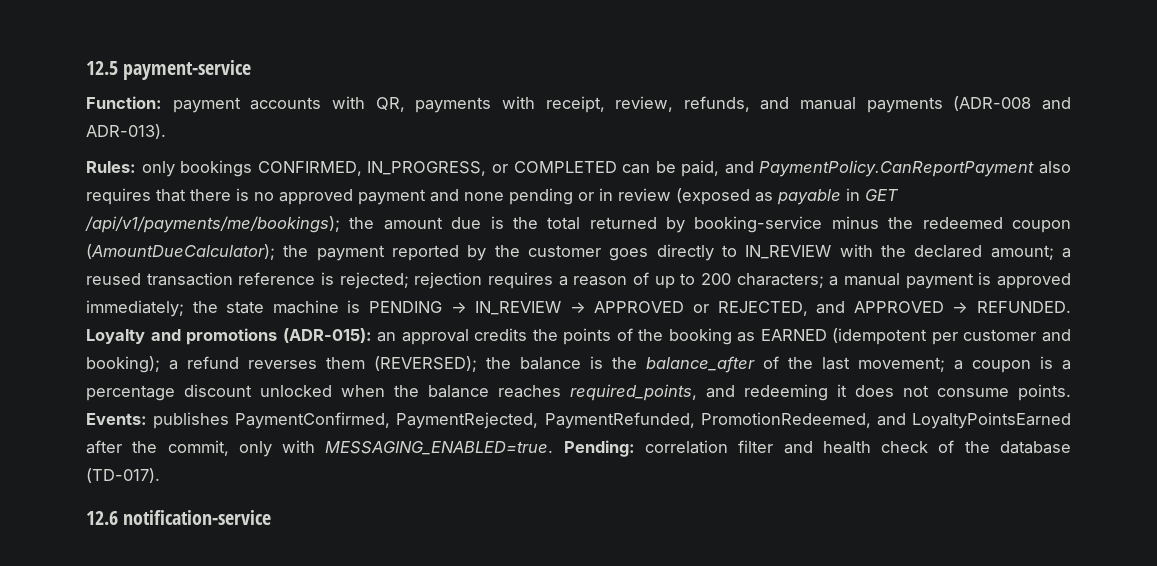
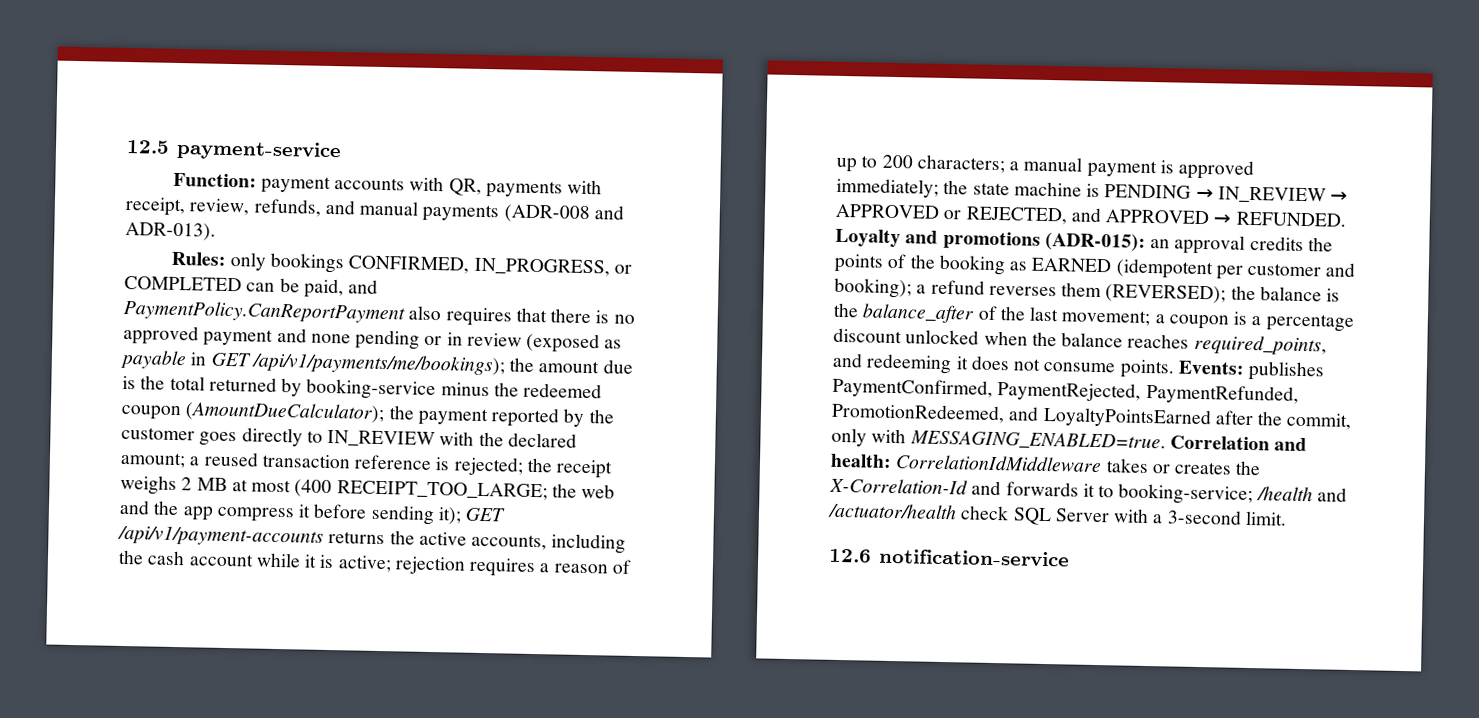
(409, 280) none -> [526,457,613,479] [120,474,616,501] [119,499,507,526] [117,524,627,554] [118,549,392,573] the receipt weighs 2 MB at most (400 RECEIPT_TOO_LARGE; the web and the app compress it before sending it); GET /api/v1/payment-accounts returns the active accounts, including the cash account while it is active;
[563,440,1072,457] [86,468,160,483] Pending: correlation filter and health check of the database (TD-017). -> [1169,435,1308,452] [830,453,1262,476] [829,477,1347,506] [827,502,1287,526] Correlation and health: CorrelationIdMiddleware takes or creates the X-Correlation-Id and forwards it to booking-service; /health and /actuator/health check SQL Server with a 3-second limit.

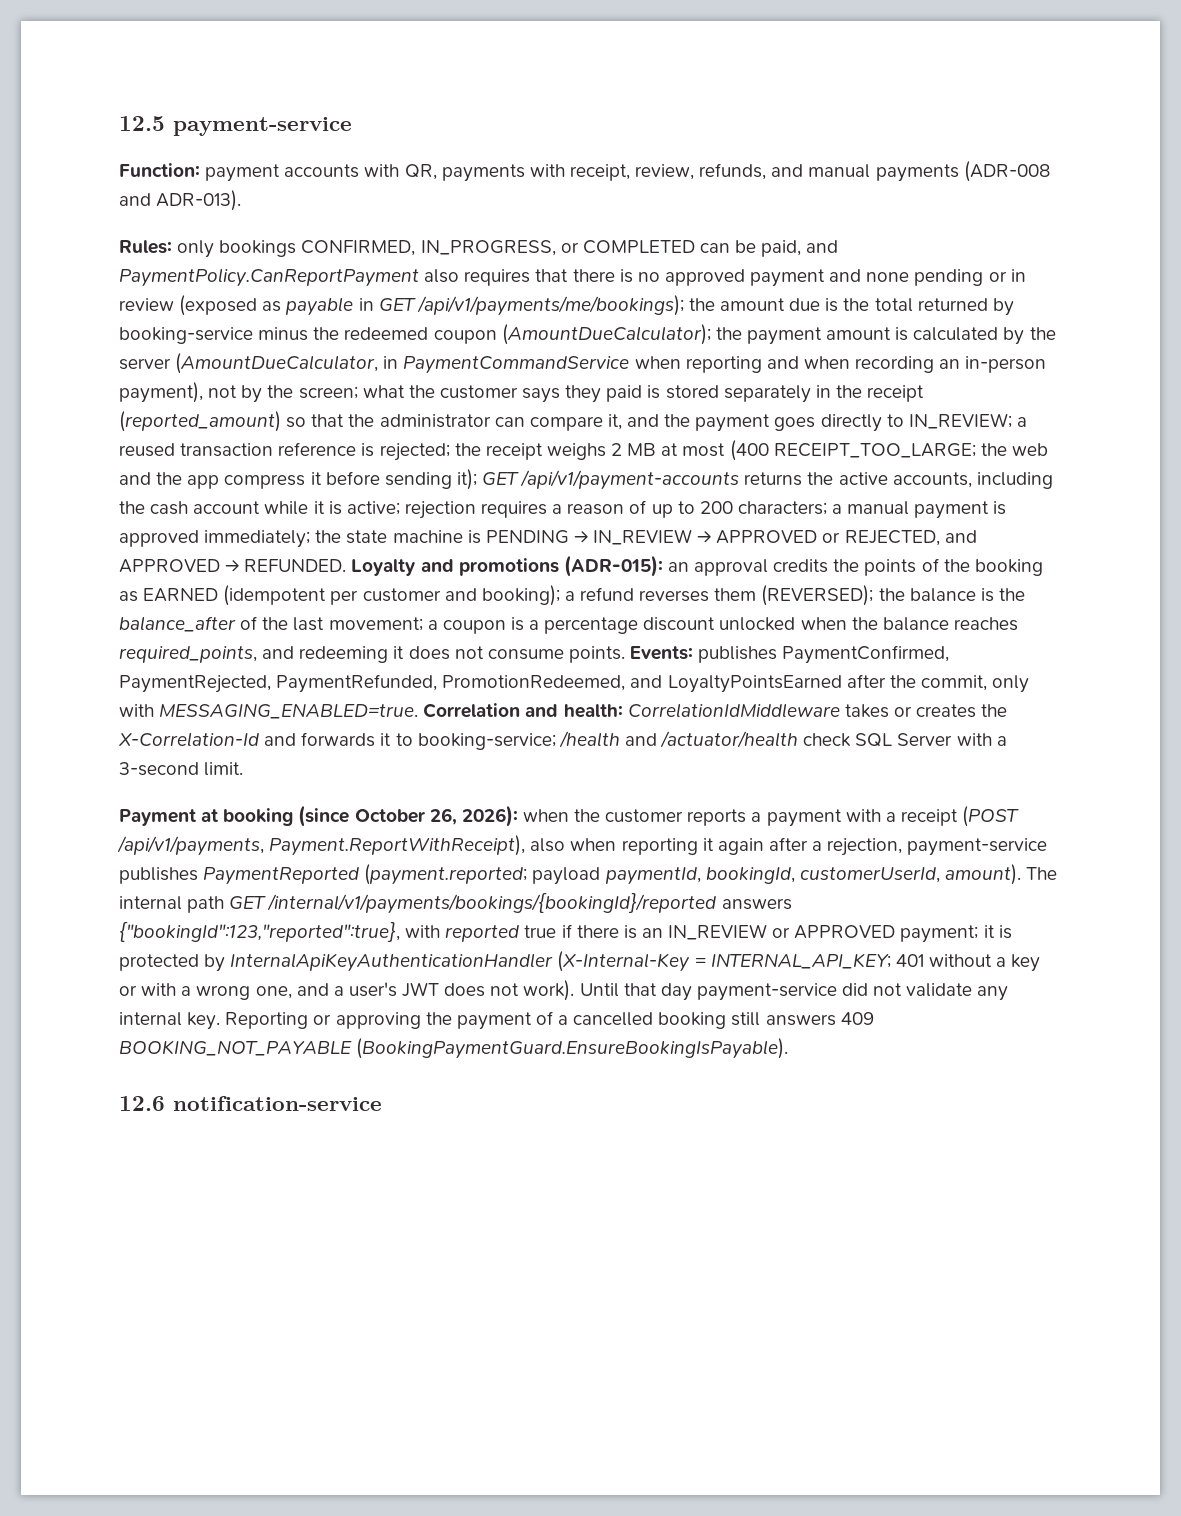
[491,407,614,428] [121,426,577,448] [120,451,186,469] reported by the customer goes directly to IN_REVIEW with the declared amount; -> [826,327,1056,345] [119,353,1047,374] [119,382,925,403] [119,411,1012,432] amount is calculated by the server (AmountDueCalculator, in PaymentCommandService when reporting and when recording an in-person payment), not by the screen; what the customer says they paid is stored separately in the receipt (reported_amount) so that the administrator can compare it, and the payment goes directly to IN_REVIEW;
(1287, 518) none -> [119,805,1020,827] [117,835,1048,856] [119,864,1058,885] [119,893,792,914] [119,922,1012,943] [119,951,1041,972] [119,980,1009,1001] [119,1011,874,1030] [119,1038,789,1059] // Payment at booking (since October 26, 2026): when the customer reports a payment with a receipt (POST /api/v1/payments, Payment.ReportWithReceipt), also when reporting it again after a rejection, payment-service publishes PaymentReported (payment.reported; payload paymentId, bookingId, customerUserId, amount). The internal path GET /internal/v1/payments/bookings/{bookingId}/reported answers {"bookingId":123,"reported":true}, with reported true if there is an IN_REVIEW or APPROVED payment; it is protected by InternalApiKeyAuthenticationHandler (X-Internal-Key = INTERNAL_API_KEY; 401 without a key or with a wrong one, and a user's JWT does not work). Until that day payment-service did not validate any internal key. Reporting or approving the payment of a cancelled booking still answers 409 BOOKING_NOT_PAYABLE (BookingPaymentGuard.EnsureBookingIsPayable).

